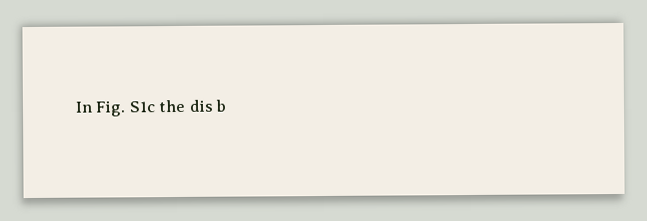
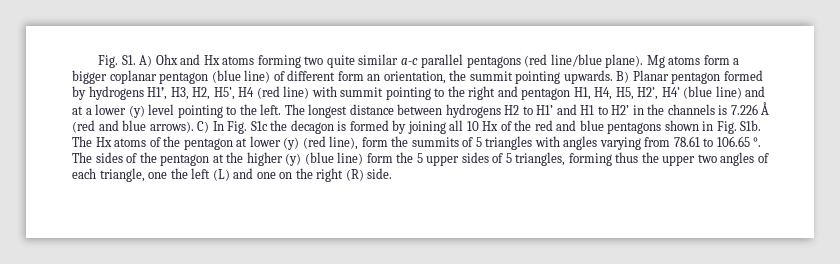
[75,99,228,117] In Fig. S1c the dis b -> [97,54,740,68] [72,70,763,84] [72,86,766,100] [72,102,770,118] [72,120,762,134] [72,136,762,150] [72,152,769,166] [72,168,393,182] Fig. S1. A) Ohx and Hx atoms forming two quite similar a-c parallel pentagons (red line/blue plane). Mg atoms form a bigger coplanar pentagon (blue line) of different form an orientation, the summit pointing upwards. B) Planar pentagon formed by hydrogens H1’, H3, H2, H5’, H4 (red line) with summit pointing to the right and pentagon H1, H4, H5, H2’, H4’ (blue line) and at a lower (y) level pointing to the left. The longest distance between hydrogens H2 to H1’ and H1 to H2’ in the channels is 7.226 Å (red and blue arrows). C) In Fig. S1c the decagon is formed by joining all 10 Hx of the red and blue pentagons shown in Fig. S1b. The Hx atoms of the pentagon at lower (y) (red line), form the summits of 5 triangles with angles varying from 78.61 to 106.65 °. The sides of the pentagon at the higher (y) (blue line) form the 5 upper sides of 5 triangles, forming thus the upper two angles of each triangle, one the left (L) and one on the right (R) side.

